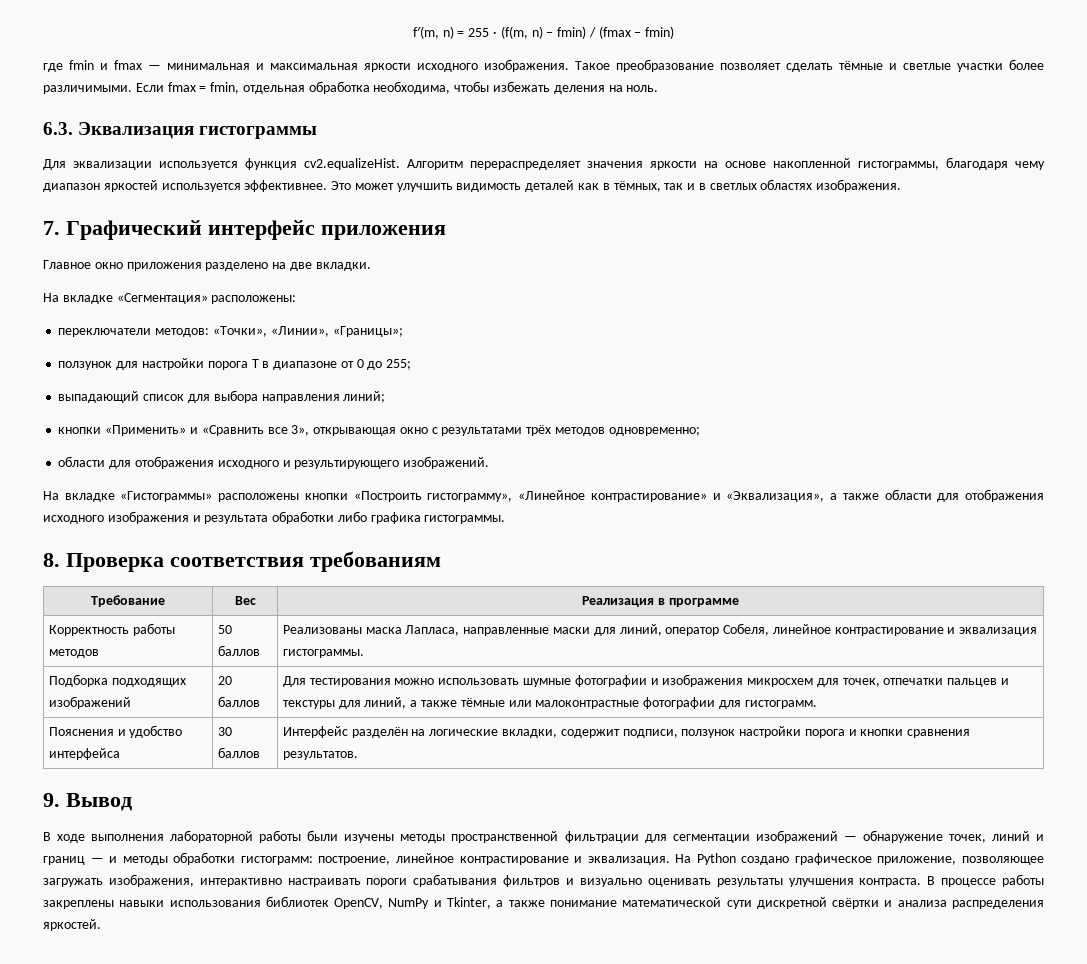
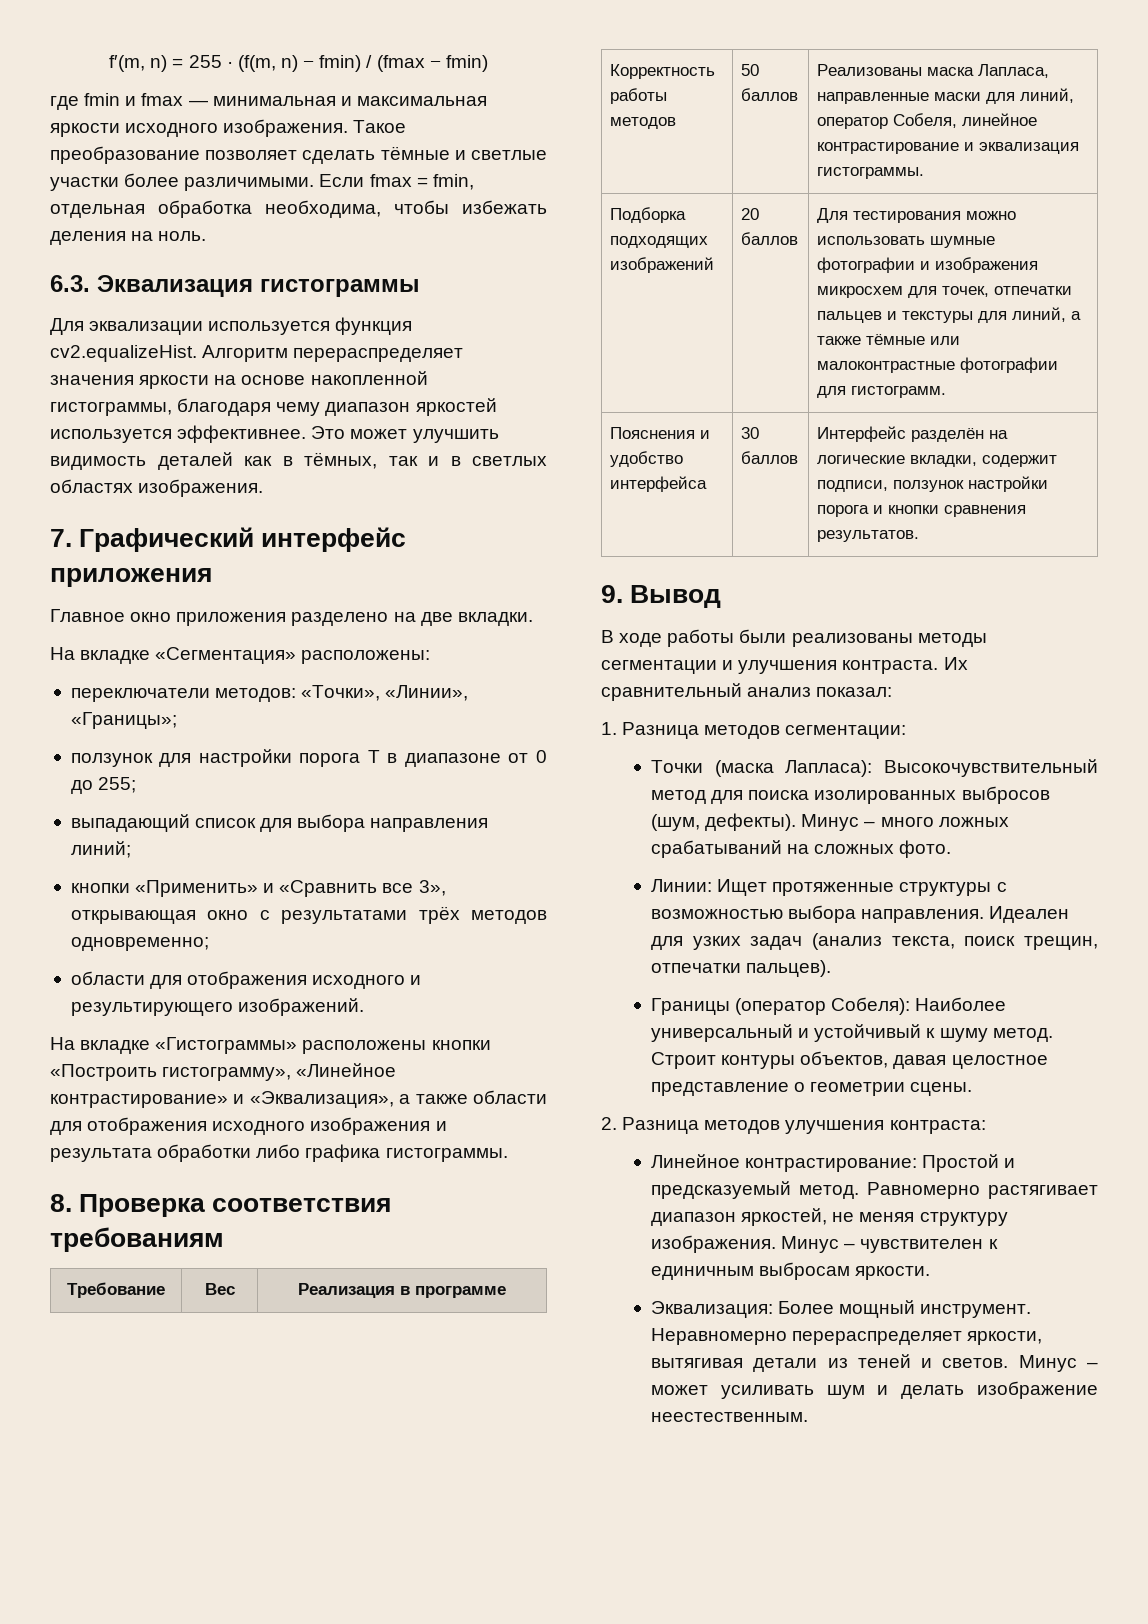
[91,830,1044,843] [43,852,1044,865] [43,874,1044,887] [43,896,1044,909] [43,919,101,931] выполнения лабораторной работы были изучены методы пространственной фильтрации для сегментации изображений — обнаружение точек, линий и границ — и методы обработки гистограмм: построение, линейное контрастирование и эквализация. На Python создано графическое приложение, позволяющее загружать изображения, интерактивно настраивать пороги срабатывания фильтров и визуально оценивать результаты улучшения контраста. В процессе работы закреплены навыки использования библиотек OpenCV, NumPy и Tkinter, а также понимание математической сути дискретной свёртки и анализа распределения яркостей. -> [667,629,987,647] [601,657,968,674] [601,683,893,701] [601,722,907,739] [651,759,1098,777] [651,786,1050,804] [651,813,1009,831] [651,840,952,858] [651,879,1007,896] [651,905,1070,923] [651,933,1098,950] [651,960,832,977] [651,997,1007,1015] [651,1024,1053,1042] [651,1051,1048,1069] [651,1082,973,1096] [601,1117,986,1134] [651,1154,1016,1172] [651,1181,1098,1199] [651,1208,1008,1226] [651,1235,998,1253] [651,1262,931,1280] [651,1300,1032,1318] [651,1328,1043,1345] [651,1354,1098,1372] [651,1381,1098,1399] [651,1412,809,1422] работы были реализованы методы сегментации и улучшения контраста. Их сравнительный анализ показал: // 1. Разница методов сегментации: // Точки (маска Лапласа): Высокочувствительный метод для поиска изолированных выбросов (шум, дефекты). Минус – много ложных срабатываний на сложных фото. // Линии: Ищет протяженные структуры с возможностью выбора направления. Идеален для узких задач (анализ текста, поиск трещин, отпечатки пальцев). // Границы (оператор Собеля): Наиболее универсальный и устойчивый к шуму метод. Строит контуры объектов, давая целостное представление о геометрии сцены. // 2. Разница методов улучшения контраста: // Линейное контрастирование: Простой и предсказуемый метод. Равномерно растягивает диапазон яркостей, не меняя структуру изображения. Минус – чувствителен к единичным выбросам яркости. // Эквализация: Более мощный инструмент. Неравномерно перераспределяет яркости, вытягивая детали из теней и светов. Минус – может усиливать шум и делать изображение неестественным.

